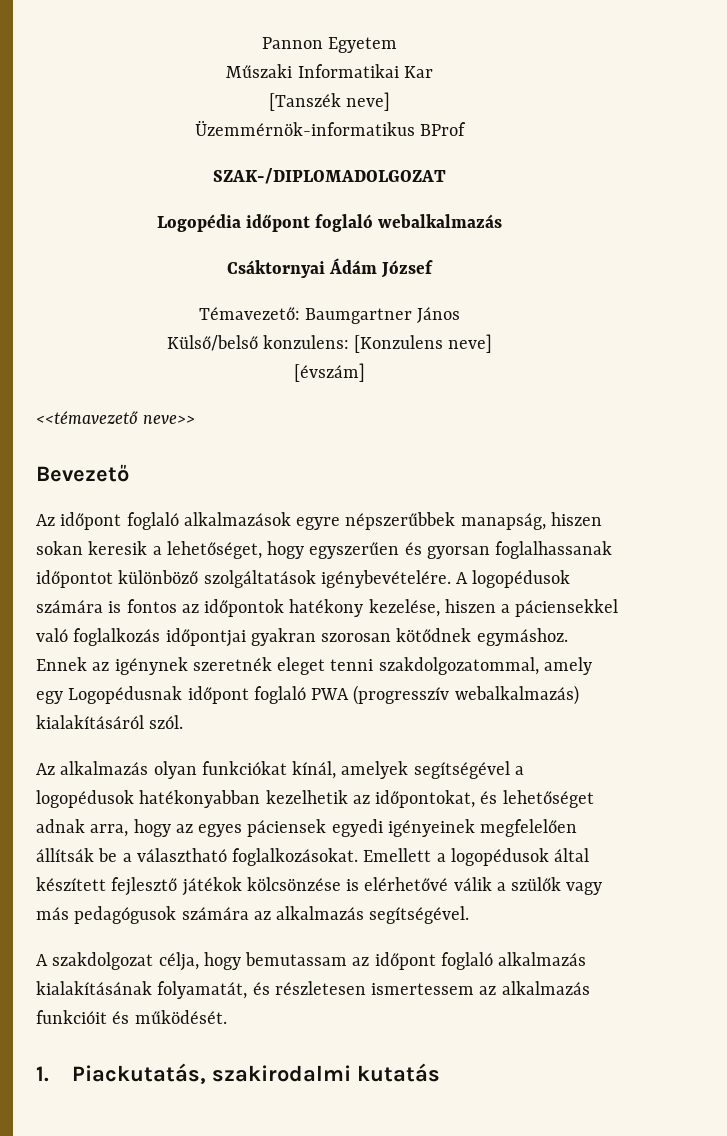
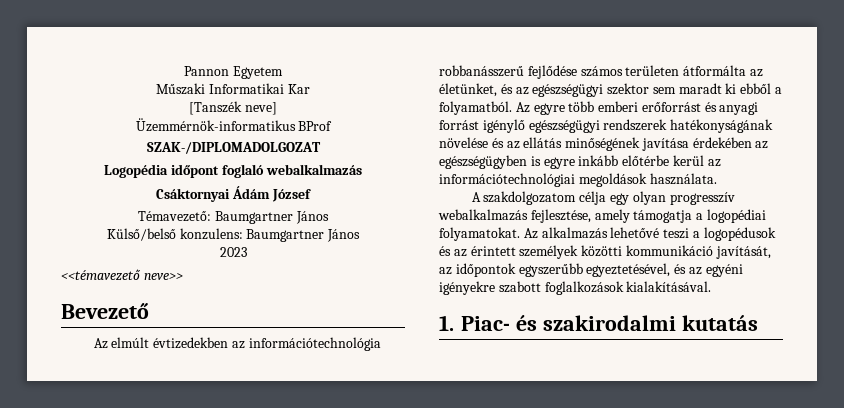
[354,334,493,353] [294,363,365,382] [Konzulens neve] // [évszám] -> [246,229,361,242] [219,247,247,257] Baumgartner János // 2023
[60,512,602,530] [36,541,613,559] [36,570,571,588] [36,599,619,617] [36,628,568,647] [36,657,592,675] [36,685,579,705] [36,715,184,729] [36,761,524,779] [36,790,594,808] [36,819,578,837] [36,848,590,866] [36,877,603,896] [36,906,470,924] [36,952,587,971] [36,981,590,999] [36,1010,227,1024] időpont foglaló alkalmazások egyre népszerűbbek manapság, hiszen sokan keresik a lehetőséget, hogy egyszerűen és gyorsan foglalhassanak időpontot különböző szolgáltatások igénybevételére. A logopédusok számára is fontos az időpontok hatékony kezelése, hiszen a páciensekkel való foglalkozás időpontjai gyakran szorosan kötődnek egymáshoz. Ennek az igénynek szeretnék eleget tenni szakdolgozatommal, amely egy Logopédusnak időpont foglaló PWA (progresszív webalkalmazás) kialakításáról szól. // Az alkalmazás olyan funkciókat kínál, amelyek segítségével a logopédusok hatékonyabban kezelhetik az időpontokat, és lehetőséget adnak arra, hogy az egyes páciensek egyedi igényeinek megfelelően állítsák be a választható foglalkozásokat. Emellett a logopédusok által készített fejlesztő játékok kölcsönzése is elérhetővé válik a szülők vagy más pedagógusok számára az alkalmazás segítségével. // A szakdolgozat célja, hogy bemutassam az időpont foglaló alkalmazás kialakításának folyamatát, és részletesen ismertessem az alkalmazás funkcióit és működését. -> [111,337,381,351] [439,65,763,79] [439,83,783,97] [439,101,759,115] [439,119,774,133] [439,137,769,151] [439,155,721,169] [439,173,717,187] [471,191,735,205] [438,209,766,223] [439,227,776,241] [439,245,771,259] [439,263,743,277] [439,281,712,295] elmúlt évtizedekben az információtechnológia robbanásszerű fejlődése számos területen átformálta az életünket, és az egészségügyi szektor sem maradt ki ebből a folyamatból. Az egyre több emberi erőforrást és anyagi forrást igénylő egészségügyi rendszerek hatékonyságának növelése és az ellátás minőségének javítása érdekében az egészségügyben is egyre inkább előtérbe kerül az információtechnológiai megoldások használata. // A szakdolgozatom célja egy olyan progresszív webalkalmazás fejlesztése, amely támogatja a logopédiai folyamatokat. Az alkalmazás lehetővé teszi a logopédusok és az érintett személyek közötti kommunikáció javítását, az időpontok egyszerűbb egyeztetésével, és az egyéni igényekre szabott foglalkozások kialakításával.
[71,1063,206,1084] Piackutatás, -> [461,315,538,331] Piac- és

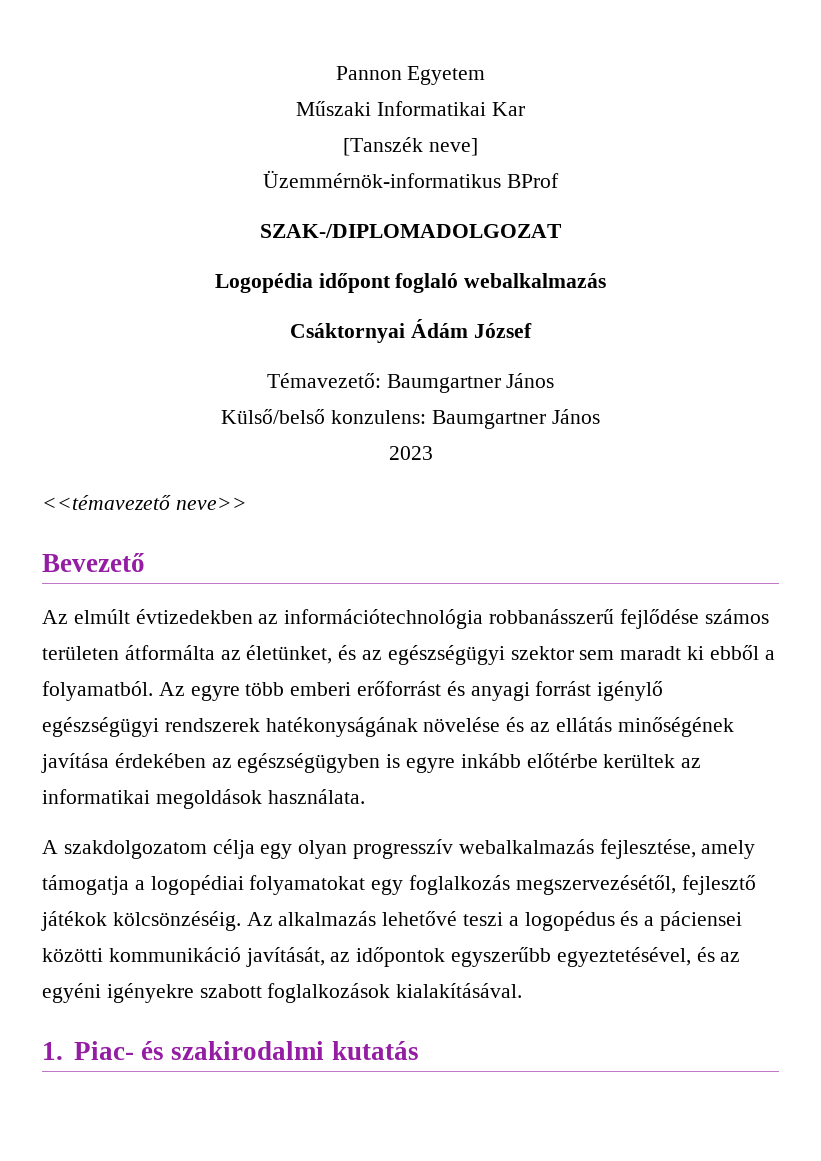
[672,155,721,167] [439,173,575,187] kerül az információtechnológiai -> [603,754,702,768] [42,789,150,804] kerültek az informatikai
[439,227,520,241] folyamatokat. -> [249,875,756,895] [41,911,241,931] folyamatokat egy foglalkozás megszervezésétől, fejlesztő játékok kölcsönzéséig.
[703,227,776,241] [439,245,579,259] logopédusok és az érintett személyek -> [524,911,743,931] logopédus és a páciensei

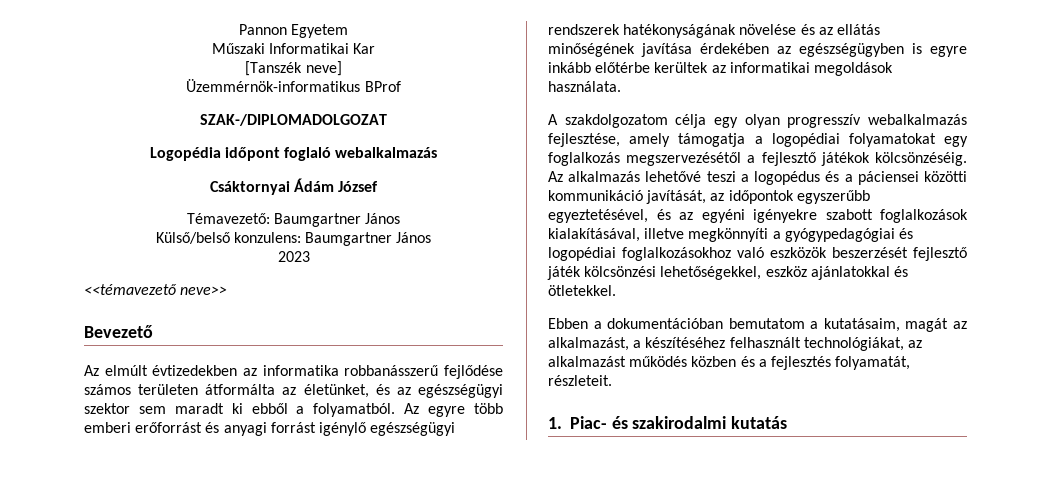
[284,609,484,629] információtechnológia -> [262,365,339,376] informatika
[515,875,676,895] megszervezésétől, -> [626,152,756,166] megszervezésétől a
[396,983,523,998] kialakításával. -> [548,228,913,242] [548,247,967,261] [547,266,908,280] [548,285,616,296] [548,318,967,332] [548,337,922,351] [548,356,911,370] [548,375,612,386] kialakításával, illetve megkönnyíti a gyógypedagógiai és logopédiai foglalkozásokhoz való eszközök beszerzését fejlesztő játék kölcsönzési lehetőségekkel, eszköz ajánlatokkal és ötletekkel. // Ebben a dokumentációban bemutatom a kutatásaim, magát az alkalmazást, a készítéséhez felhasznált technológiákat, az alkalmazást működés közben és a fejlesztés folyamatát, részleteit.

